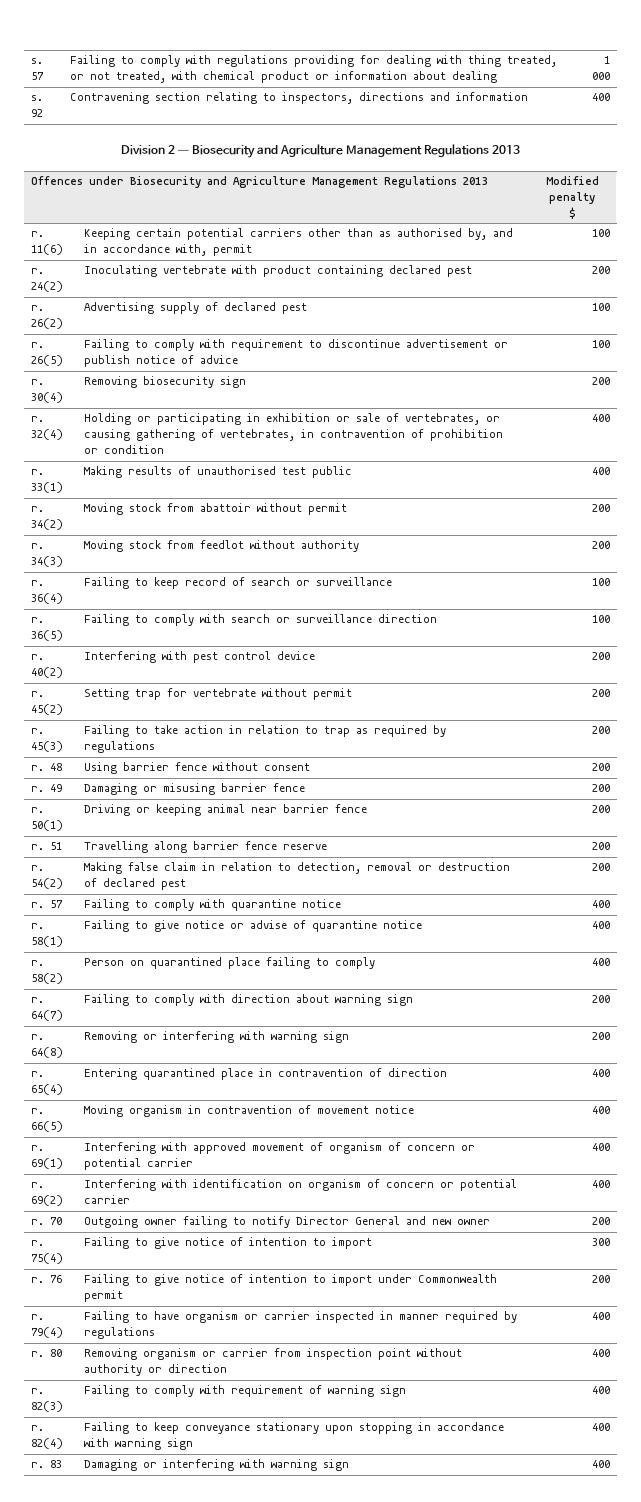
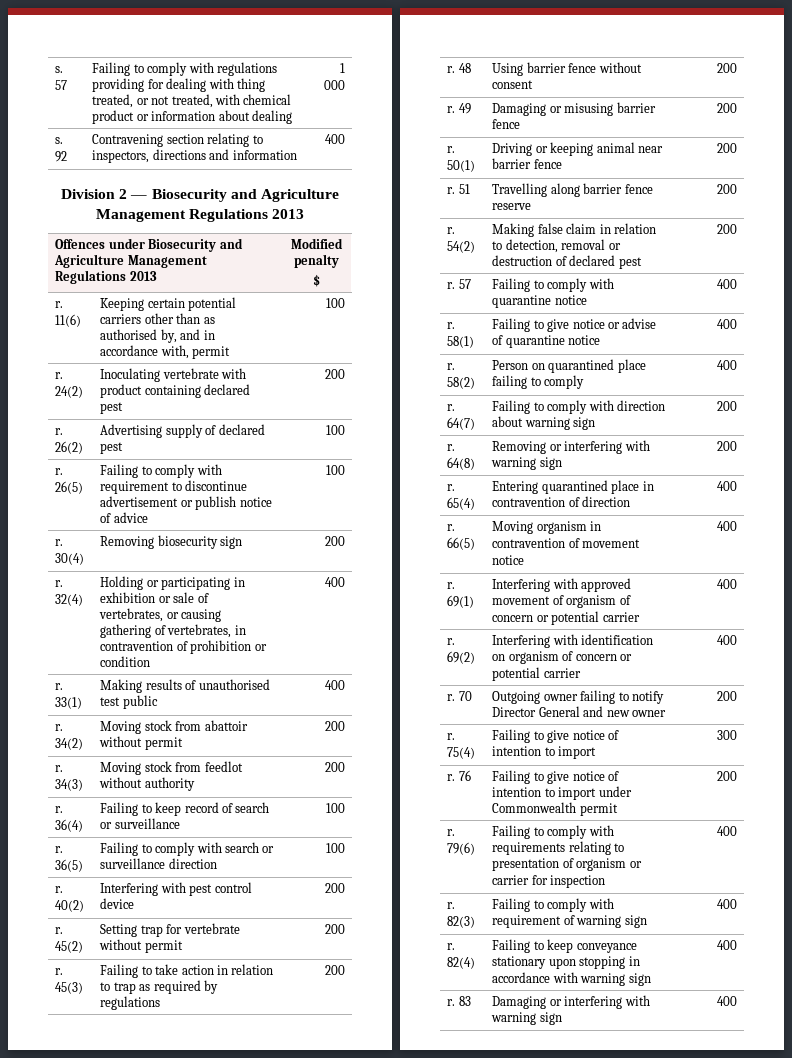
[30,1327,63,1338] [83,1311,517,1323] [83,1327,155,1339] [592,1312,611,1320] [30,1349,62,1357] [83,1348,462,1360] [83,1364,227,1376] 79(4) | Failing to have organism or carrier inspected in manner required by regulations | 400 // r. 80 | Removing organism or carrier from inspection point without authority or direction -> [447,842,476,855] [492,825,614,839] [492,841,625,855] [492,858,642,871] [492,875,606,888] 79(6) | Failing to comply with requirements relating to presentation of organism or carrier for inspection

